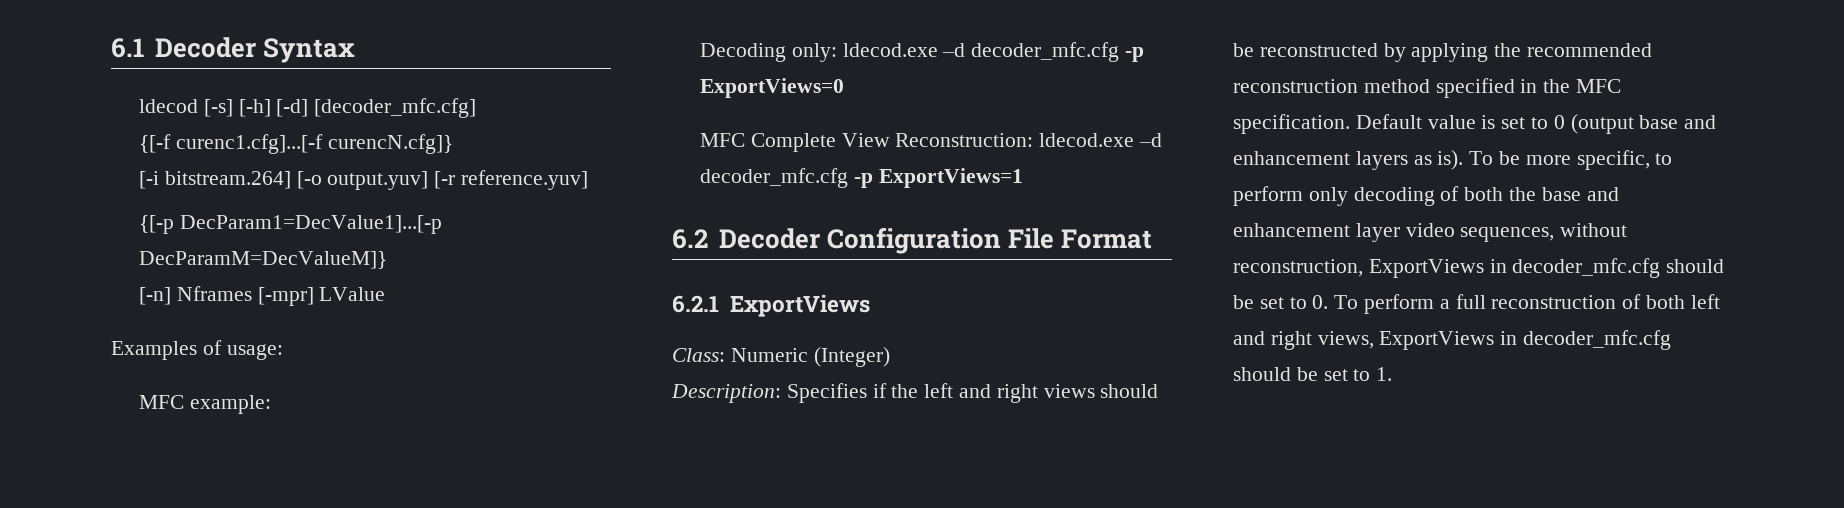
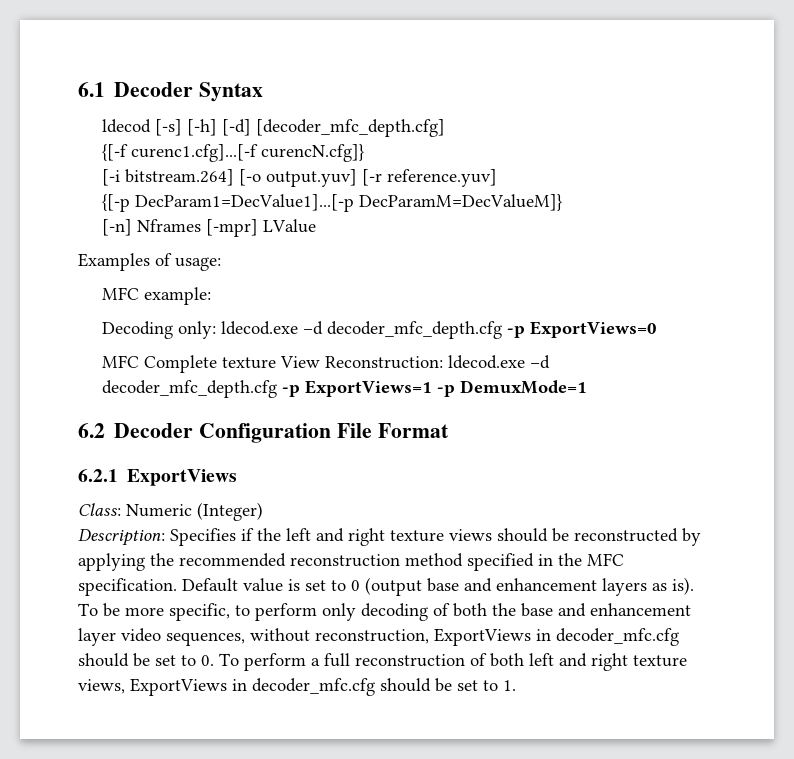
[314,98,477,118] [decoder_mfc.cfg] -> [255,119,445,137] [decoder_mfc_depth.cfg]
[971,42,1120,62] decoder_mfc.cfg -> [326,321,502,339] decoder_mfc_depth.cfg
(836, 142) none -> [221,357,276,369] texture
[700,168,849,188] decoder_mfc.cfg -> [101,380,277,398] decoder_mfc_depth.cfg
(1023, 178) none -> [436,380,587,397] -p DemuxMode=1
(1038, 393) none -> [390,530,444,542] texture
(1312, 340) none -> [633,655,687,667] texture

